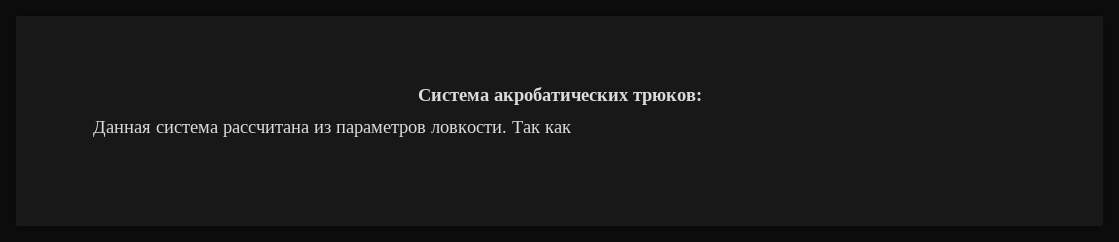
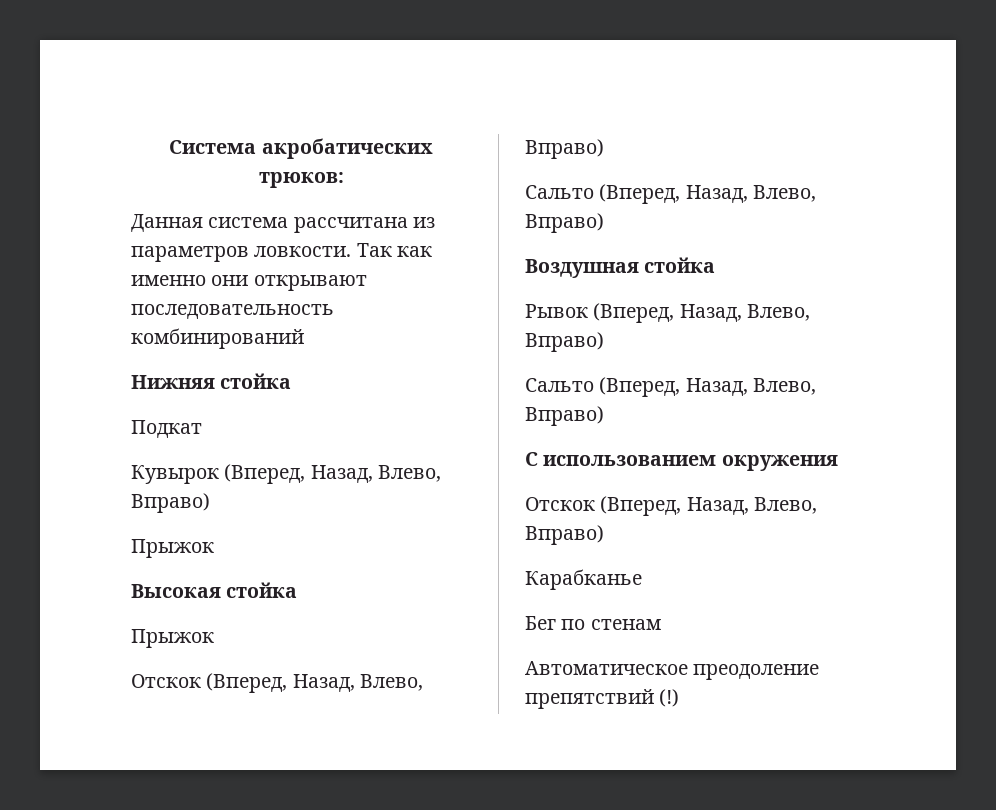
(571, 128) none -> [131,275,367,291] [131,304,334,319] [131,328,304,349] [131,373,292,389] [131,420,202,438] [131,464,441,484] [131,493,210,513] [131,539,214,558] [131,582,298,598] [131,629,214,648] [131,673,423,693] [525,139,604,159] [525,184,816,204] [525,213,604,233] [525,257,716,278] [525,303,810,323] [525,332,604,352] [525,377,816,397] [525,406,604,426] [525,452,838,471] [525,496,817,516] [525,525,604,545] [525,569,642,590] [525,616,661,630] [525,661,820,680] [525,689,680,709] именно они открывают последовательность комбинирований // Нижняя стойка // Подкат // Кувырок (Вперед, Назад, Влево, Вправо) // Прыжок // Высокая стойка // Прыжок // Отскок (Вперед, Назад, Влево, Вправо) // Сальто (Вперед, Назад, Влево, Вправо) // Воздушная стойка // Рывок (Вперед, Назад, Влево, Вправо) // Сальто (Вперед, Назад, Влево, Вправо) // С использованием окружения // Отскок (Вперед, Назад, Влево, Вправо) // Карабканье // Бег по стенам // Автоматическое преодоление препятствий (!)

